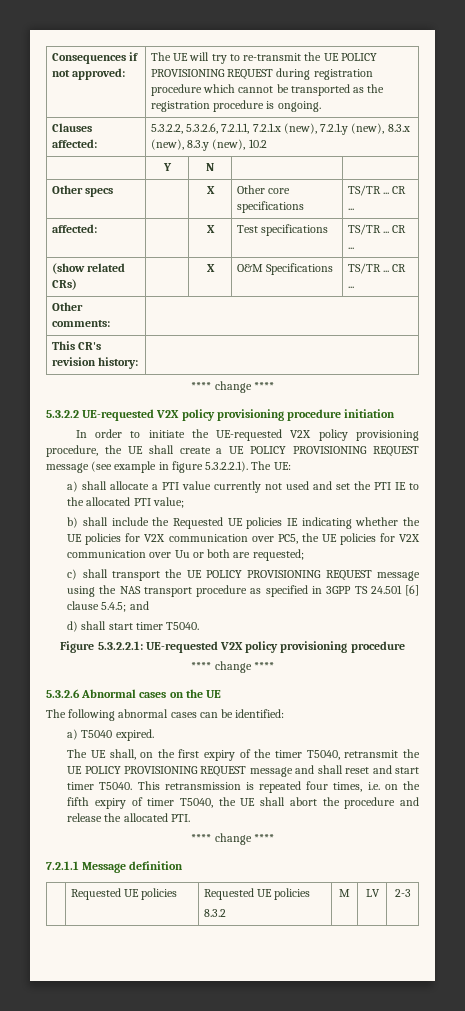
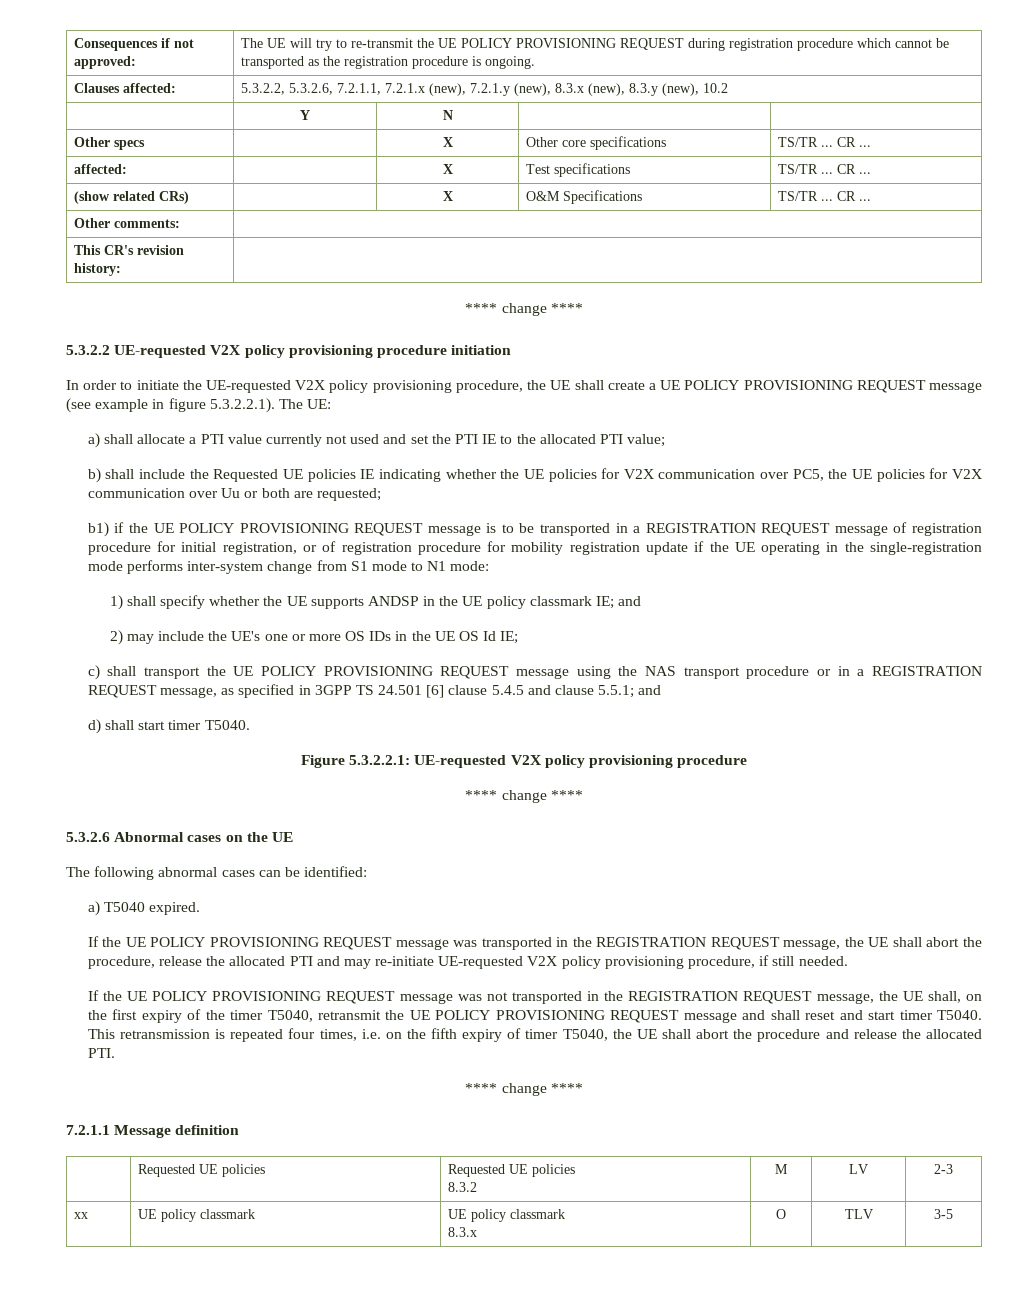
(304, 555) none -> [87,522,982,537] [87,541,983,555] [87,560,490,574] [109,595,642,610] [109,630,519,645] // b1) if the UE POLICY PROVISIONING REQUEST message is to be transported in a REGISTRATION REQUEST message of registration procedure for initial registration, or of registration procedure for mobility registration update if the UE operating in the single-registration mode performs inter-system change from S1 mode to N1 mode: // 1) shall specify whether the UE supports ANDSP in the UE policy classmark IE; and // 2) may include the UE's one or more OS IDs in the UE OS Id IE;
(248, 591) none -> [817,666,982,676] [87,685,217,698] or in a REGISTRATION REQUEST message,
[101,602,127,612] 5.4.5; -> [491,685,635,698] 5.4.5 and clause 5.5.1;
[67,749,88,758] The -> [87,936,982,950] [87,955,848,969] [87,990,898,1004] If the UE POLICY PROVISIONING REQUEST message was transported in the REGISTRATION REQUEST message, the UE shall abort the procedure, release the allocated PTI and may re-initiate UE-requested V2X policy provisioning procedure, if still needed. // If the UE POLICY PROVISIONING REQUEST message was not transported in the REGISTRATION REQUEST message, the
(411, 893) none -> [73,1212,88,1219] [137,1209,255,1222] [447,1209,565,1222] [447,1227,477,1237] [776,1209,786,1219] [844,1209,873,1219] [934,1209,953,1219] // xx | UE policy classmark | UE policy classmark // 8.3.x | O | TLV | 3-5

